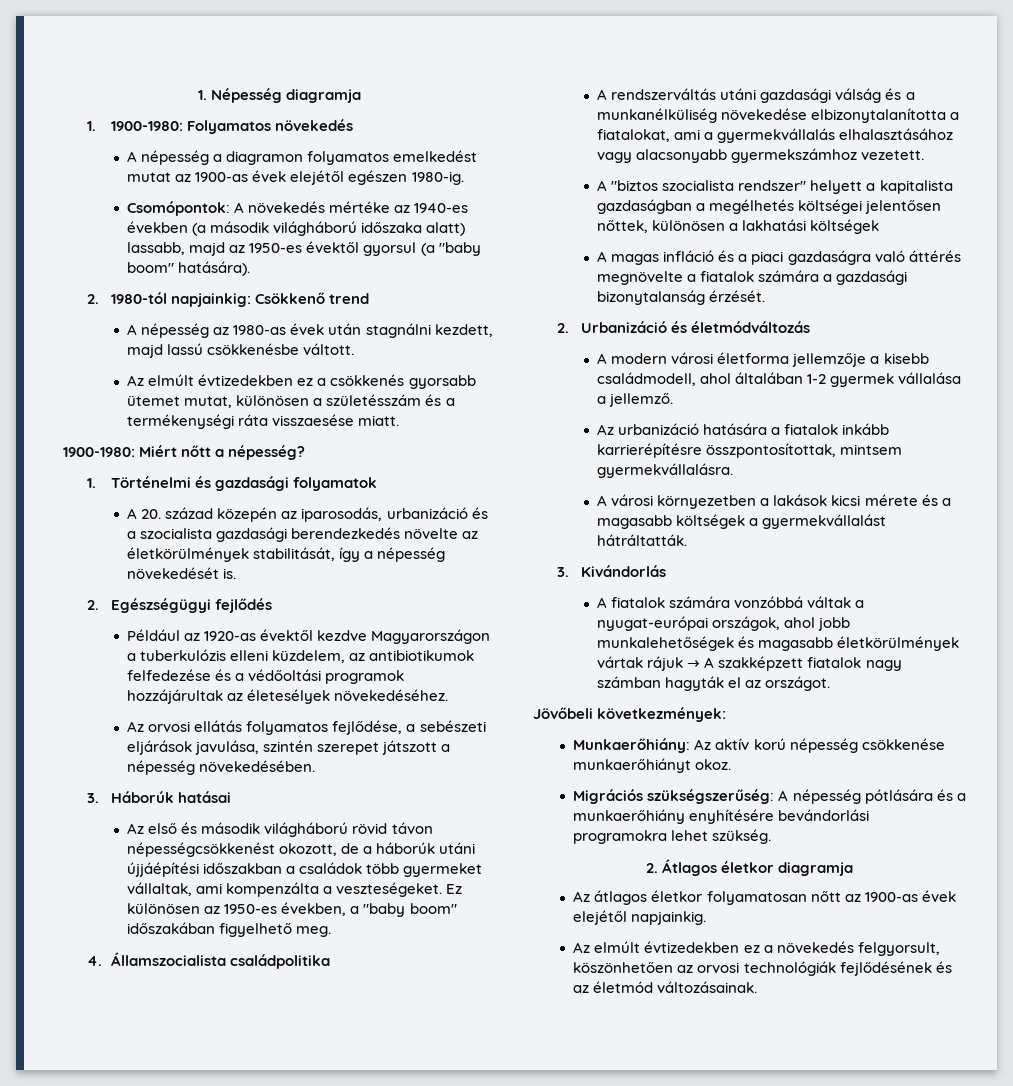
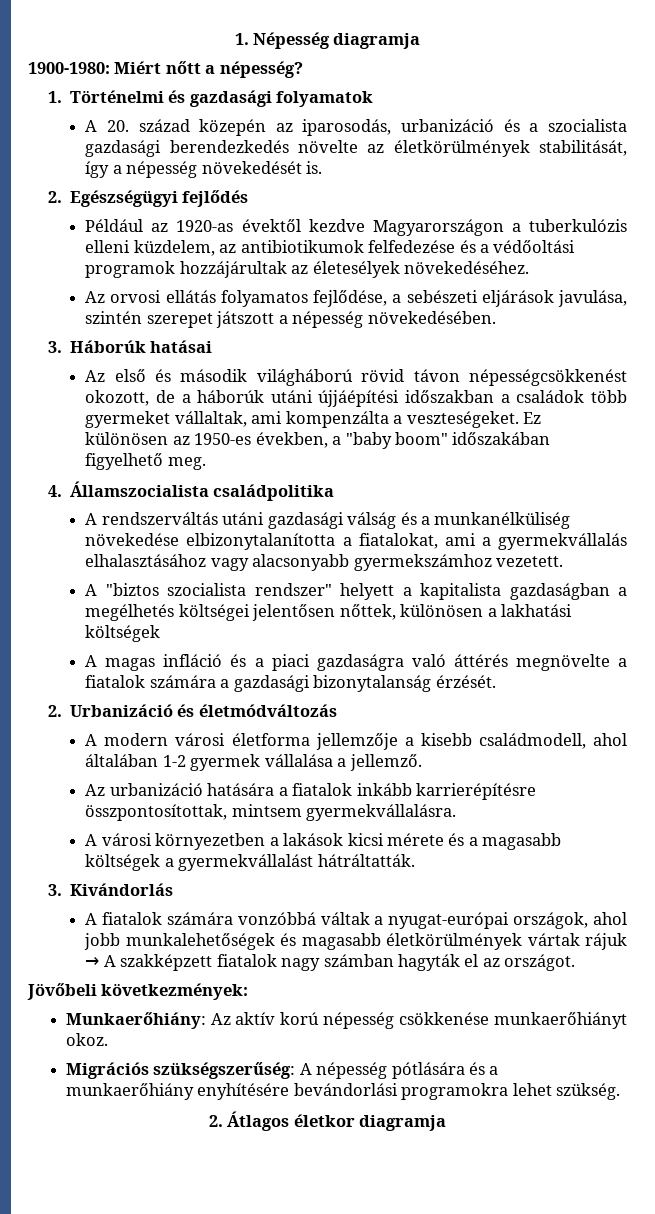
[86,119,353,134] [127,150,478,165] [127,170,464,185] [127,201,469,216] [127,221,466,236] [127,241,481,256] [127,261,251,276] [86,292,369,307] [127,323,493,338] [127,343,355,358] [127,374,476,389] [127,394,455,408] [127,414,400,429] // 1. 1900-1980: Folyamatos növekedés // A népesség a diagramon folyamatos emelkedést mutat az 1900-as évek elejétől egészen 1980-ig. // Csomópontok: A növekedés mértéke az 1940-es években (a második világháború időszaka alatt) lassabb, majd az 1950-es évektől gyorsul (a "baby boom" hatására). // 2. 1980-tól napjainkig: Csökkenő trend // A népesség az 1980-as évek után stagnálni kezdett, majd lassú csökkenésbe váltott. // Az elmúlt évtizedekben ez a csökkenés gyorsabb ütemet mutat, különösen a születésszám és a termékenységi ráta visszaesése miatt. -> (421, 41) none
[573,890,956,905] [573,910,707,925] [573,941,940,956] [573,961,952,976] [573,981,758,993] // Az átlagos életkor folyamatosan nőtt az 1900-as évek elejétől napjainkig. // Az elmúlt évtizedekben ez a növekedés felgyorsult, köszönhetően az orvosi technológiák fejlődésének és az életmód változásainak. -> (447, 1123) none

